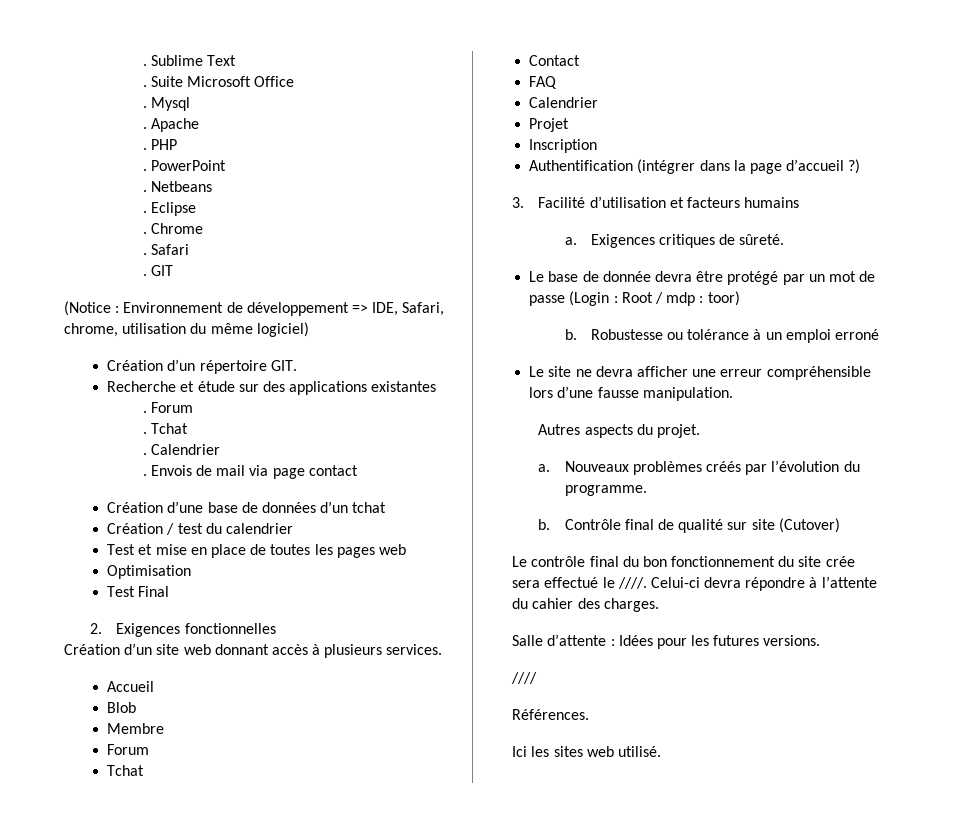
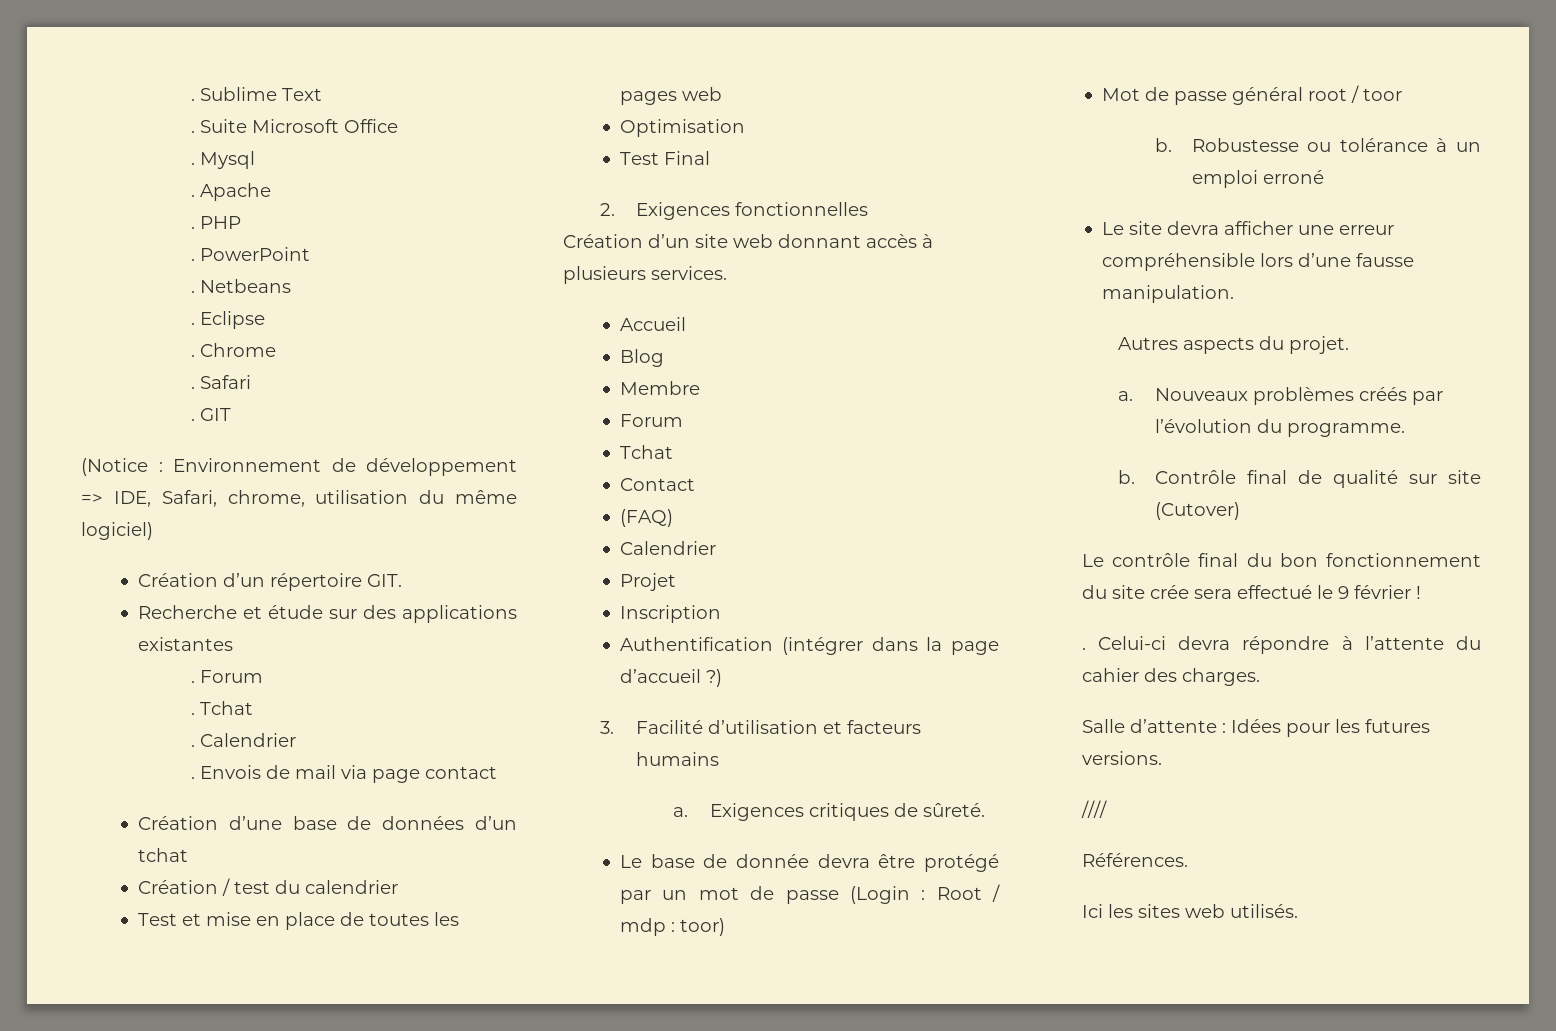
[107,702,137,713] Blob -> [620,349,665,367] Blog
[529,76,558,89] FAQ -> [620,509,674,527] (FAQ)
(740, 298) none -> [1102,85,1403,105] // Mot de passe général root / toor
[575,369,592,377] ne -> (1163, 228) none
[617,577,647,589] ////. -> [1337,585,1421,599] [1081,647,1086,650] 9 février ! // .
[617,746,661,757] utilisé. -> [1229,904,1298,918] utilisés.

